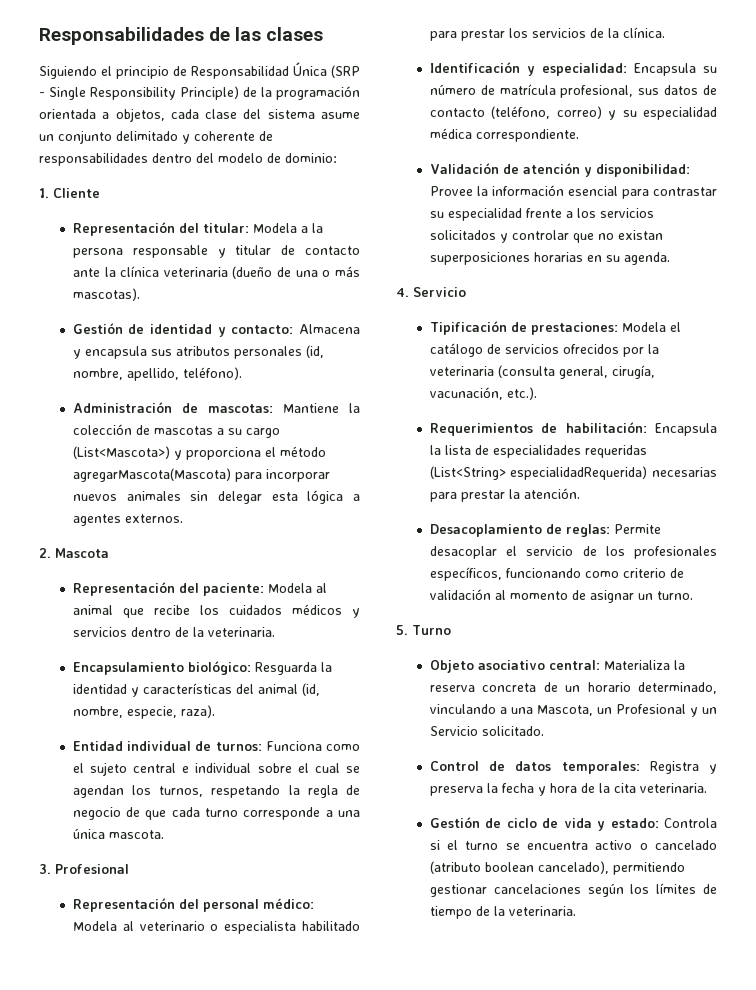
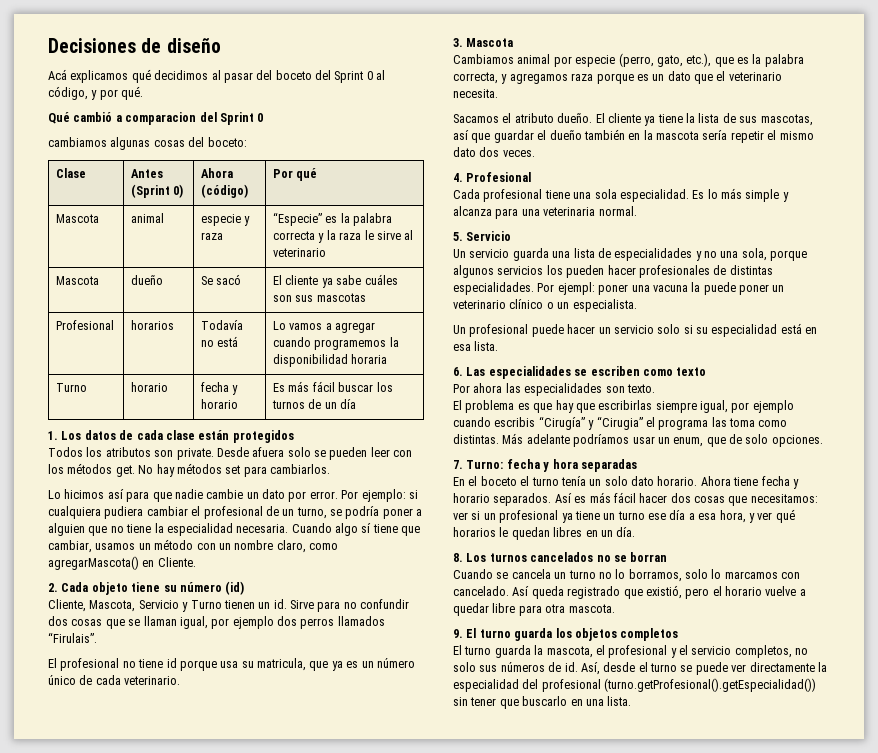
[39,27,324,45] [39,62,360,79] [39,86,360,100] [39,108,360,122] [39,130,273,144] [39,153,337,166] [39,188,100,198] [72,222,323,236] [72,245,360,258] [72,266,360,279] [72,288,140,301] [72,323,360,337] [72,345,324,359] [72,367,242,381] [72,402,360,413] [72,424,280,438] [72,446,326,460] [72,468,330,482] [72,490,360,504] [72,514,183,526] [39,548,109,558] [72,582,327,596] [72,604,360,618] [72,627,275,637] [72,661,332,675] [72,683,320,697] [72,705,215,719] [72,741,360,751] [72,762,360,776] [72,785,360,798] [72,807,360,820] [72,828,164,839] [39,864,129,874] [72,898,314,912] [72,921,360,934] [429,27,665,41] [429,62,717,76] [429,84,717,98] [429,106,717,120] [429,128,579,142] [429,163,690,177] [429,185,717,199] [429,208,654,221] [429,230,663,243] [429,252,670,265] [396,287,466,297] [429,321,681,335] [429,343,659,357] [429,365,655,379] [429,387,537,400] [429,422,717,436] [429,445,647,458] [429,466,717,480] [429,488,580,502] [429,524,661,537] [429,546,717,559] [429,567,684,581] [429,589,693,603] [396,625,451,635] [429,660,685,673] [429,682,717,694] [429,704,717,717] [429,726,544,736] [429,761,717,774] [429,783,707,796] [429,817,717,831] [429,840,717,850] [429,861,685,875] [429,883,717,897] [429,906,576,919] Responsabilidades de las clases // Siguiendo el principio de Responsabilidad Única (SRP - Single Responsibility Principle) de la programación orientada a objetos, cada clase del sistema asume un conjunto delimitado y coherente de responsabilidades dentro del modelo de dominio: // 1. Cliente // Representación del titular: Modela a la persona responsable y titular de contacto ante la clínica veterinaria (dueño de una o más mascotas). // Gestión de identidad y contacto: Almacena y encapsula sus atributos personales (id, nombre, apellido, teléfono). // Administración de mascotas: Mantiene la colección de mascotas a su cargo (List<Mascota>) y proporciona el método agregarMascota(Mascota) para incorporar nuevos animales sin delegar esta lógica a agentes externos. // 2. Mascota // Representación del paciente: Modela al animal que recibe los cuidados médicos y servicios dentro de la veterinaria. // Encapsulamiento biológico: Resguarda la identidad y características del animal (id, nombre, especie, raza). // Entidad individual de turnos: Funciona como el sujeto central e individual sobre el cual se agendan los turnos, respetando la regla de negocio de que cada turno corresponde a una única mascota. // 3. Profesional // Representación del personal médico: Modela al veterinario o especialista habilitado para prestar los servicios de la clínica. // Identificación y especialidad: Encapsula su número de matrícula profesional, sus datos de contacto (teléfono, correo) y su especialidad médica correspondiente. // Validación de atención y disponibilidad: Provee la información esencial para contrastar su especialidad frente a los servicios solicitados y controlar que no existan superposiciones horarias en su agenda. // 4. Servicio // Tipificación de prestaciones: Modela el catálogo de servicios ofrecidos por la veterinaria (consulta general, cirugía, vacunación, etc.). // Requerimientos de habilitación: Encapsula la lista de especialidades requeridas (List<String> especialidadRequerida) necesarias para prestar la atención. // Desacoplamiento de reglas: Permite desacoplar el servicio de los profesionales específicos, funcionando como criterio de validación al momento de asignar un turno. // 5. Turno // Objeto asociativo central: Materializa la reserva concreta de un horario determinado, vinculando a una Mascota, un Profesional y un Servicio solicitado. // Control de datos temporales: Registra y preserva la fecha y hora de la cita veterinaria. // Gestión de ciclo de vida y estado: Controla si el turno se encuentra activo o cancelado (atributo boolean cancelado), permitiendo gestionar cancelaciones según los límites de tiempo de la veterinaria. -> [48,38,221,53] [48,69,386,83] [48,86,144,100] [48,112,264,125] [48,137,247,150] [56,168,87,178] [131,169,164,178] [131,184,184,198] [201,168,234,178] [201,184,249,198] [273,168,318,181] [56,214,100,223] [131,213,165,223] [201,214,251,226] [201,232,224,240] [273,212,393,226] [273,230,414,243] [273,248,327,257] [56,276,100,285] [131,275,164,285] [201,274,242,285] [273,274,398,288] [273,293,366,302] [56,320,115,330] [131,320,175,330] [201,320,244,330] [201,336,239,347] [273,321,376,333] [273,337,399,350] [273,354,388,367] [56,383,88,392] [131,382,169,392] [201,382,239,395] [201,399,239,409] [273,381,393,392] [272,399,357,409] [48,430,294,443] [48,447,413,460] [48,463,330,477] [48,489,418,502] [48,506,423,519] [48,523,421,536] [48,539,338,553] [48,556,196,570] [48,581,245,595] [48,599,410,612] [48,616,385,629] [48,632,97,643] [48,658,415,671] [48,675,181,685] [453,38,514,47] [453,53,804,67] [453,71,782,84] [453,89,498,98] [453,113,813,126] [453,129,814,143] [453,147,535,157] [453,172,532,182] [453,188,789,202] [453,206,637,219] [453,231,512,241] [453,248,808,261] [453,265,773,278] [453,282,785,295] [453,299,637,312] [453,323,818,337] [453,341,499,351] [453,366,707,379] [453,383,655,396] [453,400,794,413] [453,416,788,430] [453,433,823,447] [453,459,637,472] [453,476,799,489] [453,492,818,506] [453,509,795,523] [453,527,636,540] [453,552,668,562] [453,569,801,582] [453,585,806,599] [453,603,615,616] [453,628,679,641] [453,645,809,658] [453,662,827,675] [453,678,817,692] [453,696,632,709] Decisiones de diseño // Acá explicamos qué decidimos al pasar del boceto del Sprint 0 al código, y por qué. // Qué cambió a comparacion del Sprint 0 // cambiamos algunas cosas del boceto: // Clase | Antes (Sprint 0) | Ahora (código) | Por qué // Mascota | animal | especie y raza | “Especie” es la palabra correcta y la raza le sirve al veterinario // Mascota | dueño | Se sacó | El cliente ya sabe cuáles son sus mascotas // Profesional | horarios | Todavía no está | Lo vamos a agregar cuando programemos la disponibilidad horaria // Turno | horario | fecha y horario | Es más fácil buscar los turnos de un día // 1. Los datos de cada clase están protegidos // Todos los atributos son private. Desde afuera solo se pueden leer con los métodos get. No hay métodos set para cambiarlos. // Lo hicimos así para que nadie cambie un dato por error. Por ejemplo: si cualquiera pudiera cambiar el profesional de un turno, se podría poner a alguien que no tiene la especialidad necesaria. Cuando algo sí tiene que cambiar, usamos un método con un nombre claro, como agregarMascota() en Cliente. // 2. Cada objeto tiene su número (id) // Cliente, Mascota, Servicio y Turno tienen un id. Sirve para no confundir dos cosas que se llaman igual, por ejemplo dos perros llamados “Firulais”. // El profesional no tiene id porque usa su matricula, que ya es un número único de cada veterinario. // 3. Mascota // Cambiamos animal por especie (perro, gato, etc.), que es la palabra correcta, y agregamos raza porque es un dato que el veterinario necesita. // Sacamos el atributo dueño. El cliente ya tiene la lista de sus mascotas, así que guardar el dueño también en la mascota sería repetir el mismo dato dos veces. // 4. Profesional // Cada profesional tiene una sola especialidad. Es lo más simple y alcanza para una veterinaria normal. // 5. Servicio // Un servicio guarda una lista de especialidades y no una sola, porque algunos servicios los pueden hacer profesionales de distintas especialidades. Por ejempl: poner una vacuna la puede poner un veterinario clínico o un especialista. // Un profesional puede hacer un servicio solo si su especialidad está en esa lista. // 6. Las especialidades se escriben como texto // Por ahora las especialidades son texto. // El problema es que hay que escribirlas siempre igual, por ejemplo cuando escribis “Cirugía” y “Cirugia” el programa las toma como distintas. Más adelante podríamos usar un enum, que de solo opciones. // 7. Turno: fecha y hora separadas // En el boceto el turno tenía un solo dato horario. Ahora tiene fecha y horario separados. Así es más fácil hacer dos cosas que necesitamos: ver si un profesional ya tiene un turno ese día a esa hora, y ver qué horarios le quedan libres en un día. // 8. Los turnos cancelados no se borran // Cuando se cancela un turno no lo borramos, solo lo marcamos con cancelado. Así queda registrado que existió, pero el horario vuelve a quedar libre para otra mascota. // 9. El turno guarda los objetos completos // El turno guarda la mascota, el profesional y el servicio completos, no solo sus números de id. Así, desde el turno se puede ver directamente la especialidad del profesional (turno.getProfesional().getEspecialidad()) sin tener que buscarlo en una lista.

